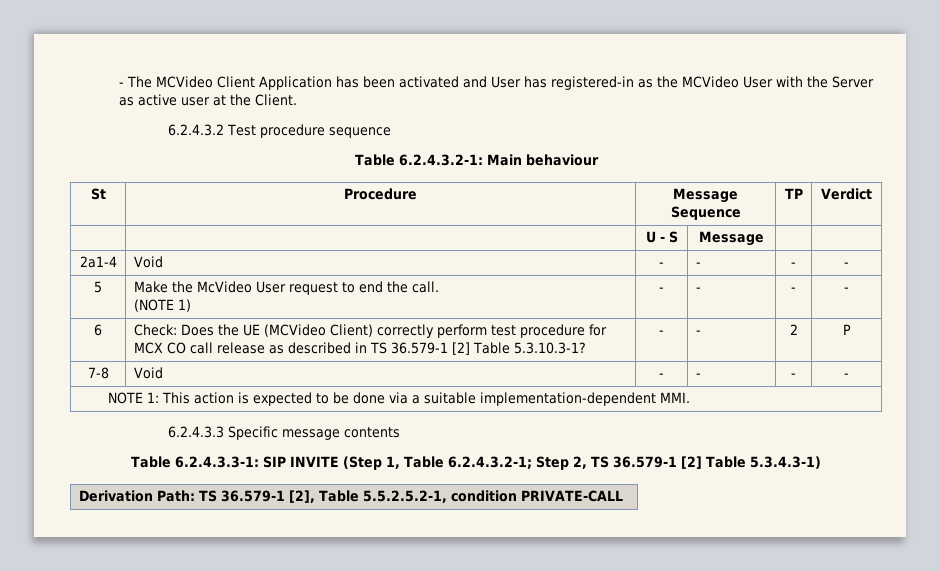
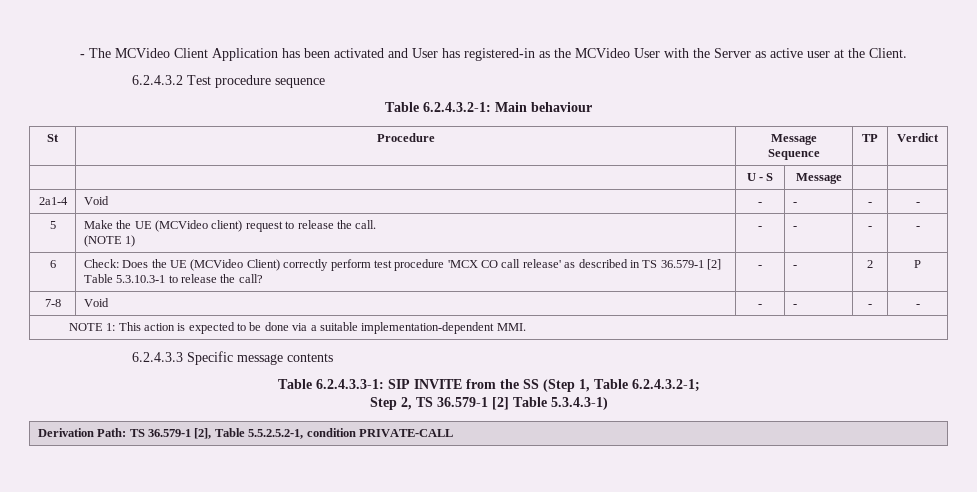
[196,281,286,293] McVideo User -> [134,220,243,232] UE (MCVideo client)
[358,281,383,293] end -> [297,220,334,229] release
[588,324,607,336] [133,342,163,354] for MCX -> [447,260,478,268] 'MCX
[216,342,265,354] release -> [522,259,561,268] release'
[513,342,586,354] 5.3.10.3-1? -> [116,274,263,283] 5.3.10.3-1 to release the call?
(340, 461) none -> [465,379,539,389] from the SS
(532, 462) none -> (700, 385) //

